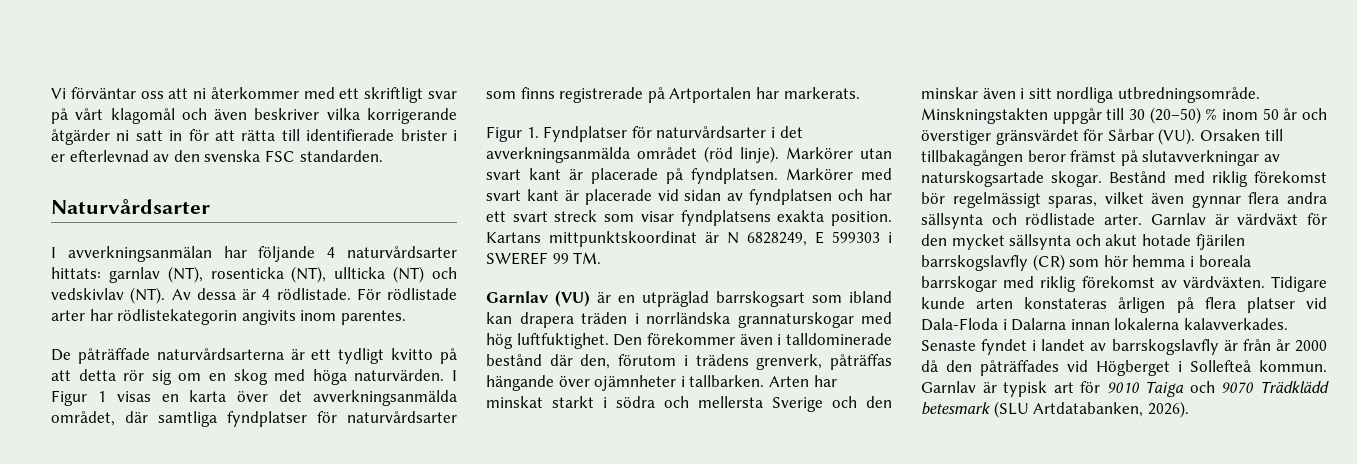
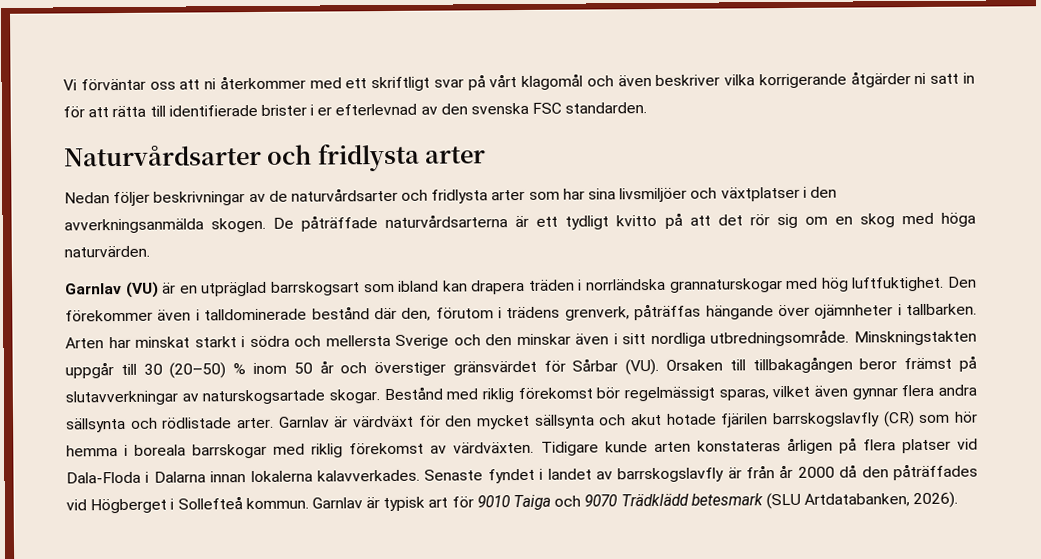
[51,246,458,262] [51,266,457,283] [51,287,457,304] [51,309,406,325] // I avverkningsanmälan har följande 4 naturvårdsarter hittats: garnlav (NT), rosenticka (NT), ullticka (NT) och vedskivlav (NT). Av dessa är 4 rödlistade. För rödlistade arter har rödlistekategorin angivits inom parentes. // -> [266,143,487,172] [64,186,837,207] [64,217,267,234] och fridlysta arter // Nedan följer beskrivningar av de naturvårdsarter och fridlysta arter som har sina livsmiljöer och växtplatser i den avverkningsanmälda skogen.
[78,369,116,381] detta -> [717,214,743,226] det
[452,370,457,381] [51,390,457,406] [51,411,457,427] [486,87,860,103] [486,126,803,142] [486,146,892,163] [486,168,892,184] [486,189,892,205] [486,210,892,226] [486,231,892,247] [486,252,602,265] I Figur 1 visas en karta över det avverkningsanmälda området, där samtliga fyndplatser för naturvårdsarter som finns registrerade på Artportalen har markerats. // Figur 1. Fyndplatser för naturvårdsarter i det avverkningsanmälda området (röd linje). Markörer utan svart kant är placerade på fyndplatsen. Markörer med svart kant är placerade vid sidan av fyndplatsen och har ett svart streck som visar fyndplatsens exakta position. Kartans mittpunktskoordinat är N 6828249, E 599303 i SWEREF 99 TM. -> (150, 251) none

